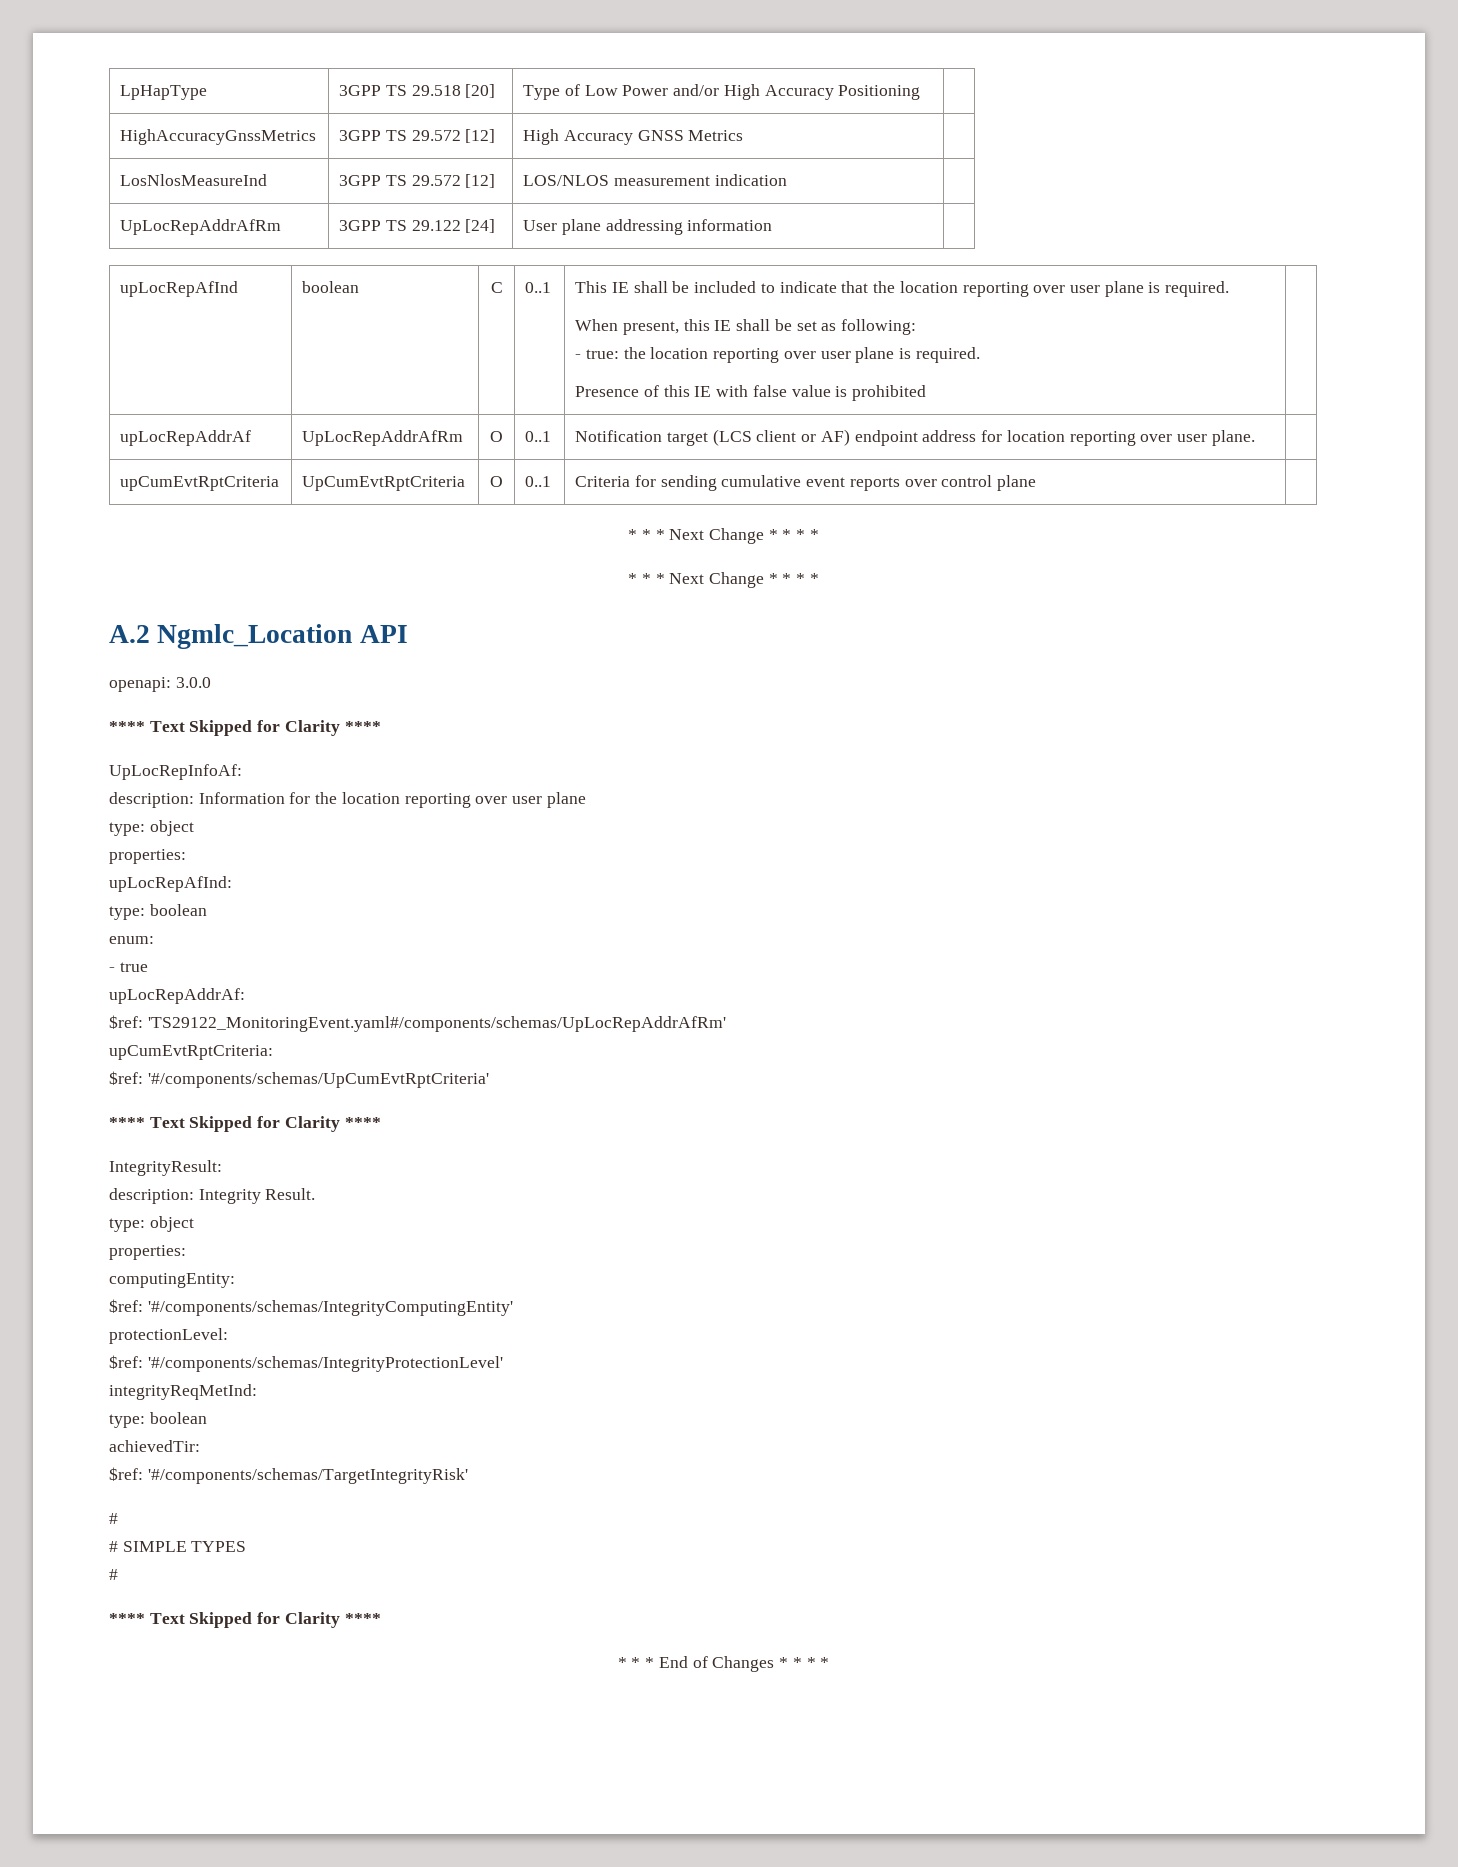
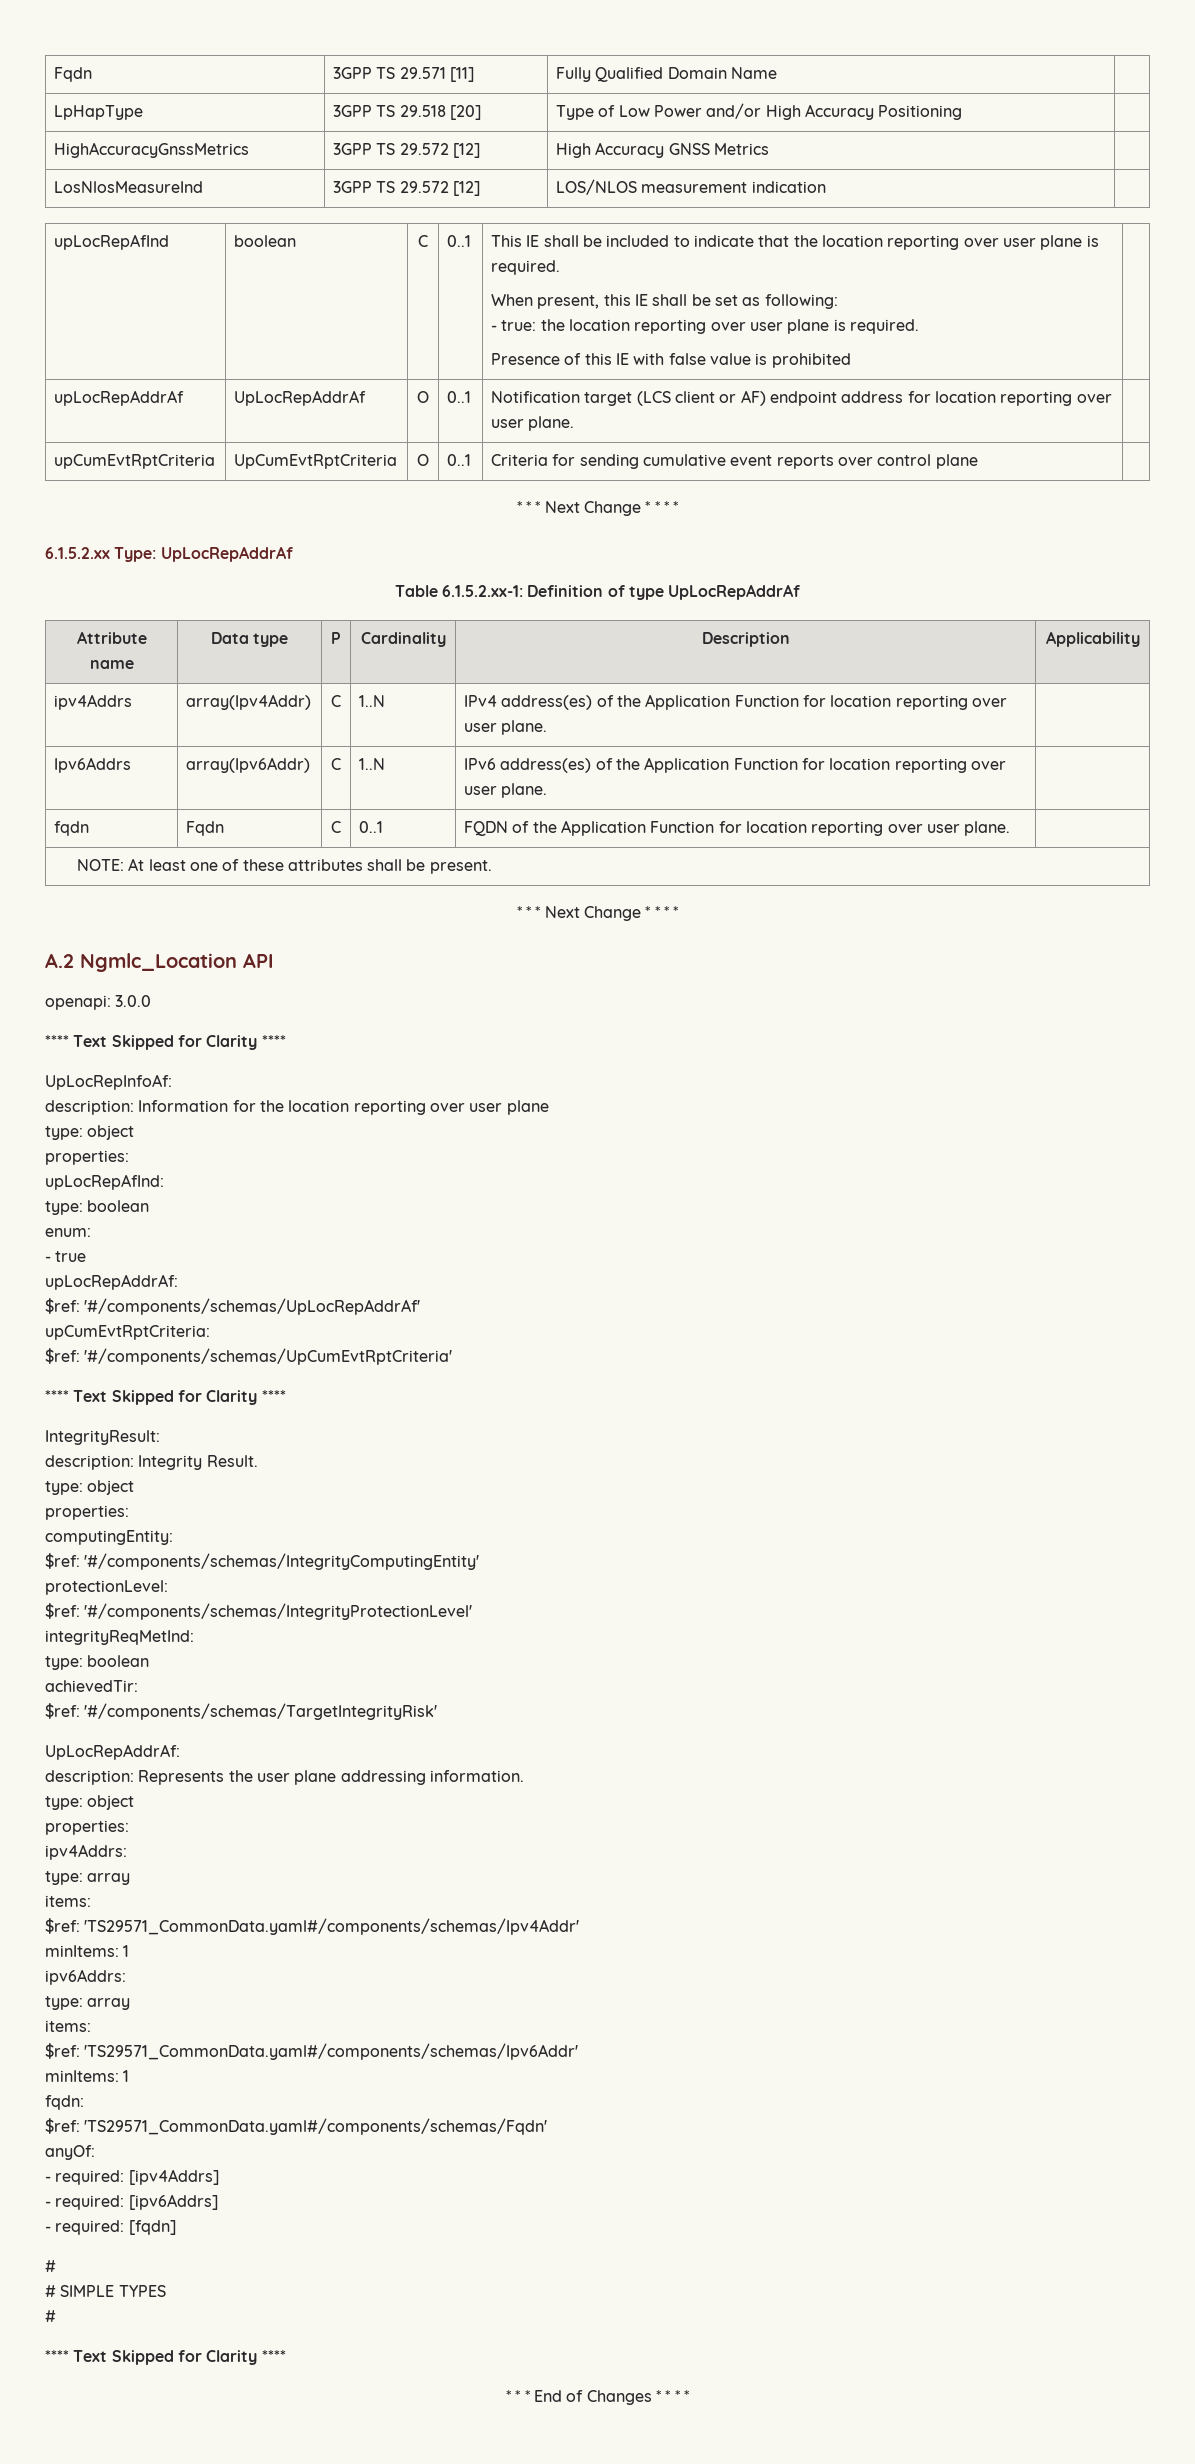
(120, 92) none -> [54,67,93,82] [333,67,475,82] [556,67,778,82] Fqdn | 3GPP TS 29.571 [11] | Fully Qualified Domain Name | //
[120,219,282,235] [339,219,496,233] [523,219,773,235] // UpLocRepAddrAfRm | 3GPP TS 29.122 [24] | User plane addressing information | -> (826, 187) none
[302,430,464,446] UpLocRepAddrAfRm -> [234,390,367,406] UpLocRepAddrAf
(819, 534) none -> [45,546,293,562] [394,584,801,600] [76,631,147,644] [89,660,134,669] [210,632,289,647] [331,632,341,644] [360,632,446,647] [701,632,790,647] [1045,631,1140,647] [54,694,133,710] [186,694,312,710] [331,695,341,707] [359,695,386,707] [464,694,1008,710] [464,720,548,735] [54,757,132,773] [186,757,311,773] [331,758,341,770] [359,758,386,770] [464,757,1007,773] [464,783,548,798] [54,821,90,836] [186,821,225,836] [331,821,341,833] [359,821,384,833] [464,820,1011,836] [76,858,492,874] // 6.1.5.2.xx Type: UpLocRepAddrAf // Table 6.1.5.2.xx-1: Definition of type UpLocRepAddrAf // Attribute name | Data type | P | Cardinality | Description | Applicability // ipv4Addrs | array(Ipv4Addr) | C | 1..N | IPv4 address(es) of the Application Function for location reporting over user plane. | // Ipv6Addrs | array(Ipv6Addr) | C | 1..N | IPv6 address(es) of the Application Function for location reporting over user plane. | // fqdn | Fqdn | C | 0..1 | FQDN of the Application Function for location reporting over user plane. | // NOTE: At least one of these attributes shall be present.
[147,1016,726,1032] 'TS29122_MonitoringEvent.yaml#/components/schemas/UpLocRepAddrAfRm' -> [84,1298,421,1315] '#/components/schemas/UpLocRepAddrAf'
(468, 1476) none -> [45,1744,180,1760] [45,1770,524,1785] [45,1795,135,1810] [45,1820,129,1835] [45,1844,127,1860] [45,1871,131,1885] [45,1895,91,1907] [45,1918,580,1935] [45,1945,130,1957] [45,1969,126,1985] [45,1996,131,2010] [45,2020,91,2032] [45,2043,579,2060] [45,2070,130,2082] [45,2095,84,2110] [45,2118,548,2135] [45,2145,95,2160] [45,2169,219,2185] [45,2194,218,2210] [45,2220,176,2235] // UpLocRepAddrAf: // description: Represents the user plane addressing information. // type: object // properties: // ipv4Addrs: // type: array // items: // $ref: 'TS29571_CommonData.yaml#/components/schemas/Ipv4Addr' // minItems: 1 // ipv6Addrs: // type: array // items: // $ref: 'TS29571_CommonData.yaml#/components/schemas/Ipv6Addr' // minItems: 1 // fqdn: // $ref: 'TS29571_CommonData.yaml#/components/schemas/Fqdn' // anyOf: // - required: [ipv4Addrs] // - required: [ipv6Addrs] // - required: [fqdn]

